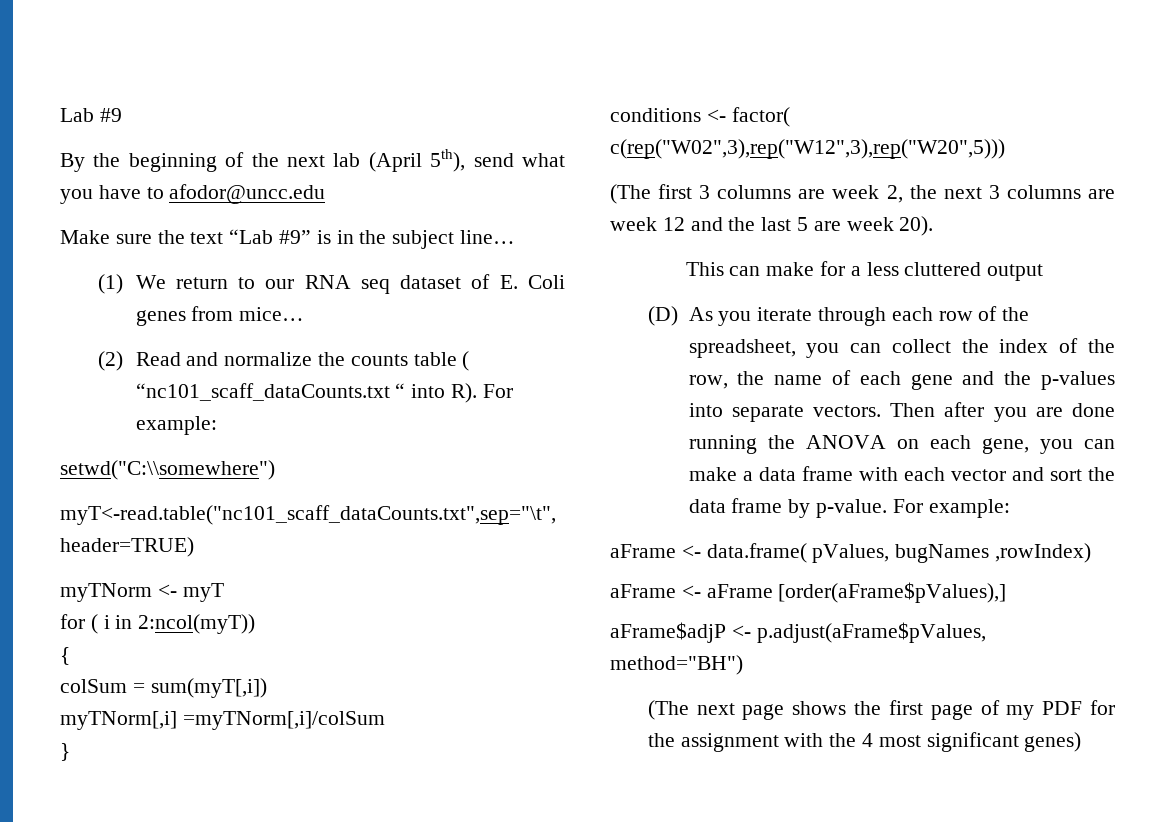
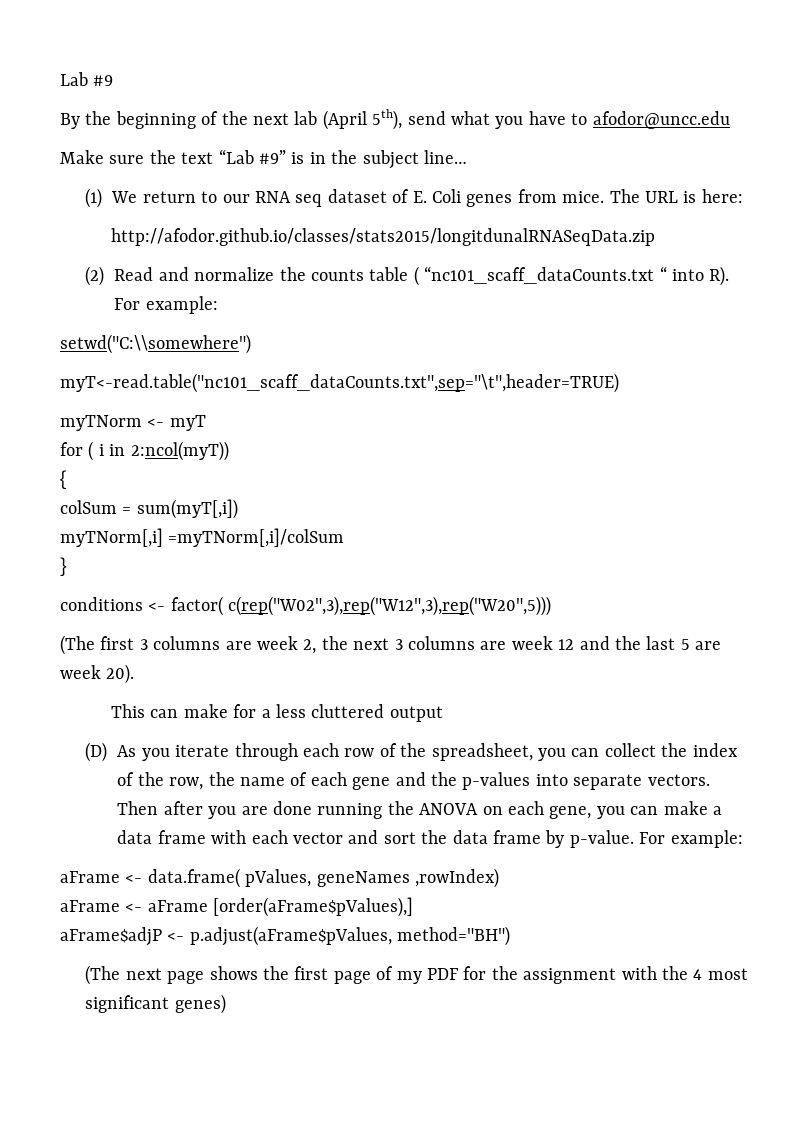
[239,307,305,321] mice… -> [562,189,743,203] [110,228,655,246] mice. The URL is here: // http://afodor.github.io/classes/stats2015/longitdunalRNASeqData.zip
[895,544,990,563] bugNames -> [316,871,410,887] geneNames

